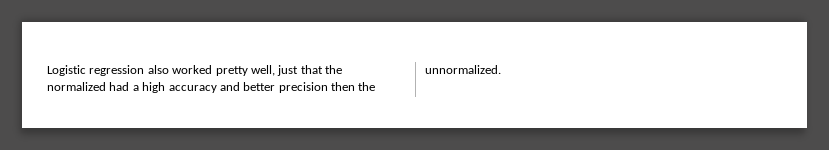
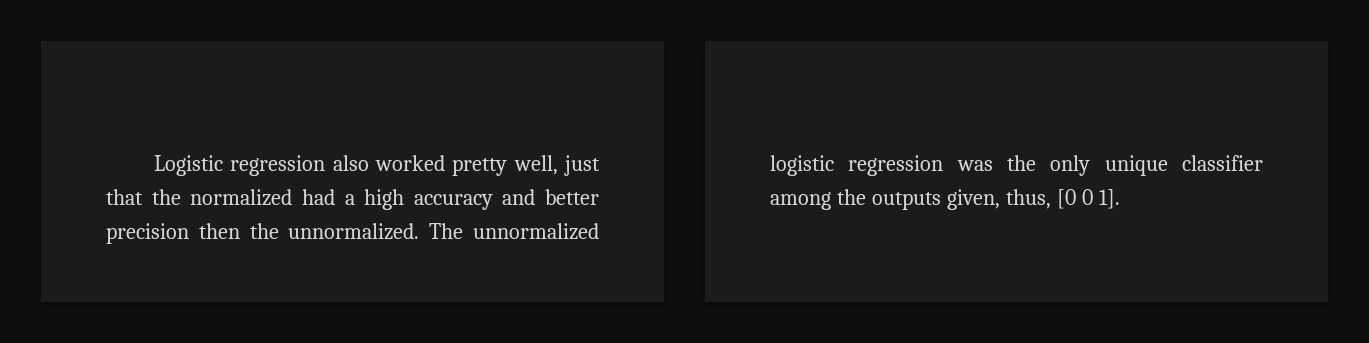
(501, 69) none -> [429,223,599,240] [770,155,1263,176] [770,189,1120,210] The unnormalized logistic regression was the only unique classifier among the outputs given, thus, [0 0 1].

